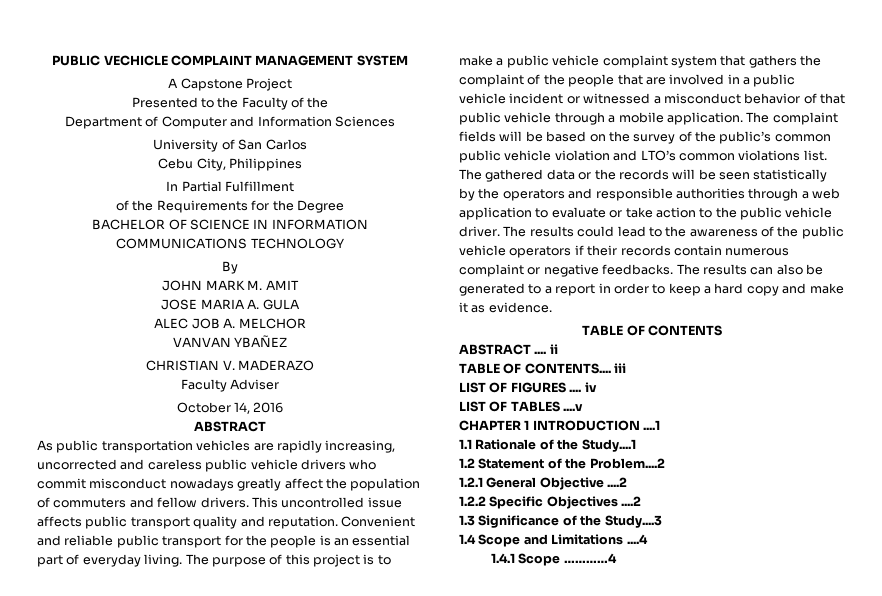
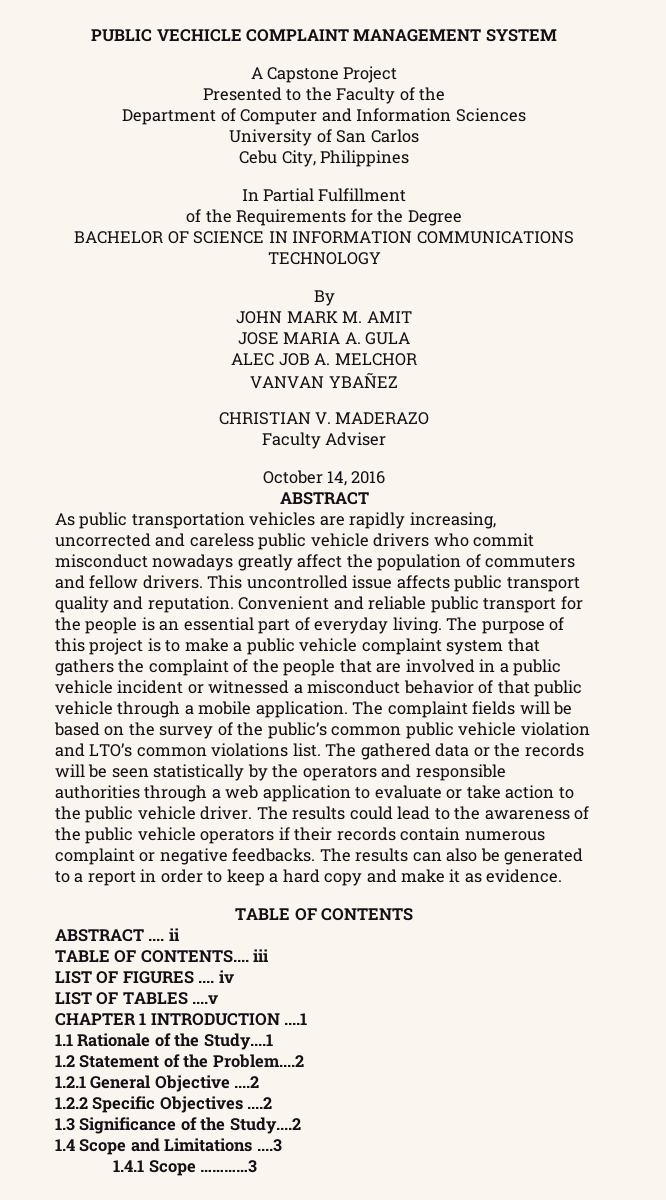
[604,515,662,528] Study....3 -> [229,1117,301,1134] Study....2
[626,534,648,544] ....4 -> [256,1139,282,1152] ....3
[563,553,617,563] …………4 -> [200,1160,258,1173] …………3

